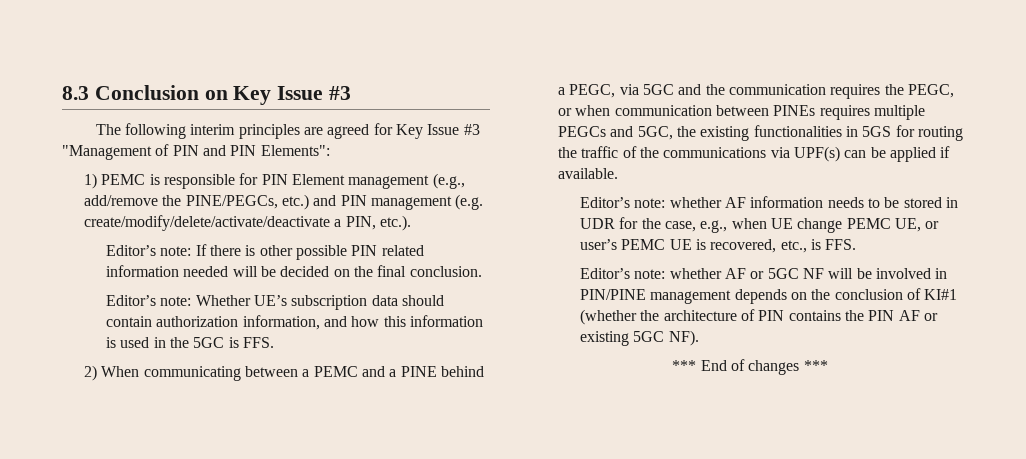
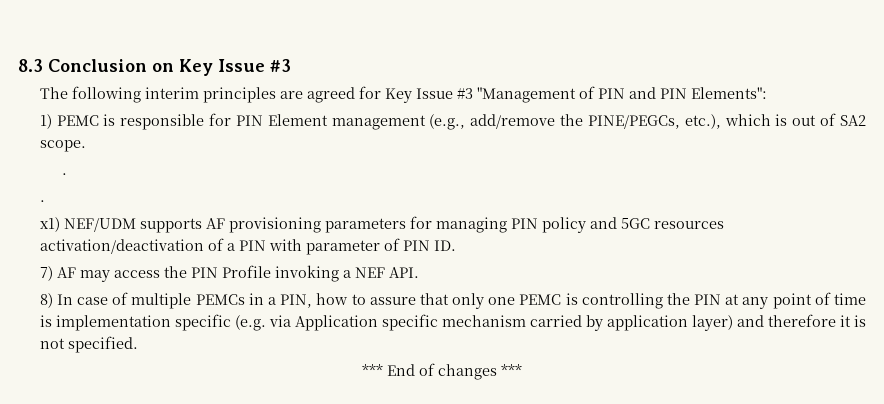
[281,194,484,210] [84,215,411,231] [106,244,424,260] [106,265,482,277] [106,295,444,310] [106,315,483,330] [106,337,274,348] [84,365,484,381] [558,84,954,99] [558,105,925,120] [558,125,963,141] [558,146,951,162] [558,168,619,179] [580,196,958,208] [580,217,940,233] [580,239,857,253] [580,268,948,279] [580,288,958,304] [580,309,938,325] [580,330,699,346] etc.) and PIN management (e.g. create/modify/delete/activate/deactivate a PIN, etc.). // Editor’s note: If there is other possible PIN related information needed will be decided on the final conclusion. // Editor’s note: Whether UE’s subscription data should contain authorization information, and how this information is used in the 5GC is FFS. // 2) When communicating between a PEMC and a PINE behind a PEGC, via 5GC and the communication requires the PEGC, or when communication between PINEs requires multiple PEGCs and 5GC, the existing functionalities in 5GS for routing the traffic of the communications via UPF(s) can be applied if available. // Editor’s note: whether AF information needs to be stored in UDR for the case, e.g., when UE change PEMC UE, or user’s PEMC UE is recovered, etc., is FFS. // Editor’s note: whether AF or 5GC NF will be involved in PIN/PINE management depends on the conclusion of KI#1 (whether the architecture of PIN contains the PIN AF or existing 5GC NF). -> [684,113,866,129] [39,140,86,152] [61,173,67,175] [39,200,45,202] [39,216,724,233] [39,238,456,255] [39,265,419,282] [39,292,867,309] [39,314,867,331] [39,336,138,353] etc.), which is out of SA2 scope. // . // . // x1) NEF/UDM supports AF provisioning parameters for managing PIN policy and 5GC resources activation/deactivation of a PIN with parameter of PIN ID. // 7) AF may access the PIN Profile invoking a NEF API. // 8) In case of multiple PEMCs in a PIN, how to assure that only one PEMC is controlling the PIN at any point of time is implementation specific (e.g. via Application specific mechanism carried by application layer) and therefore it is not specified.

